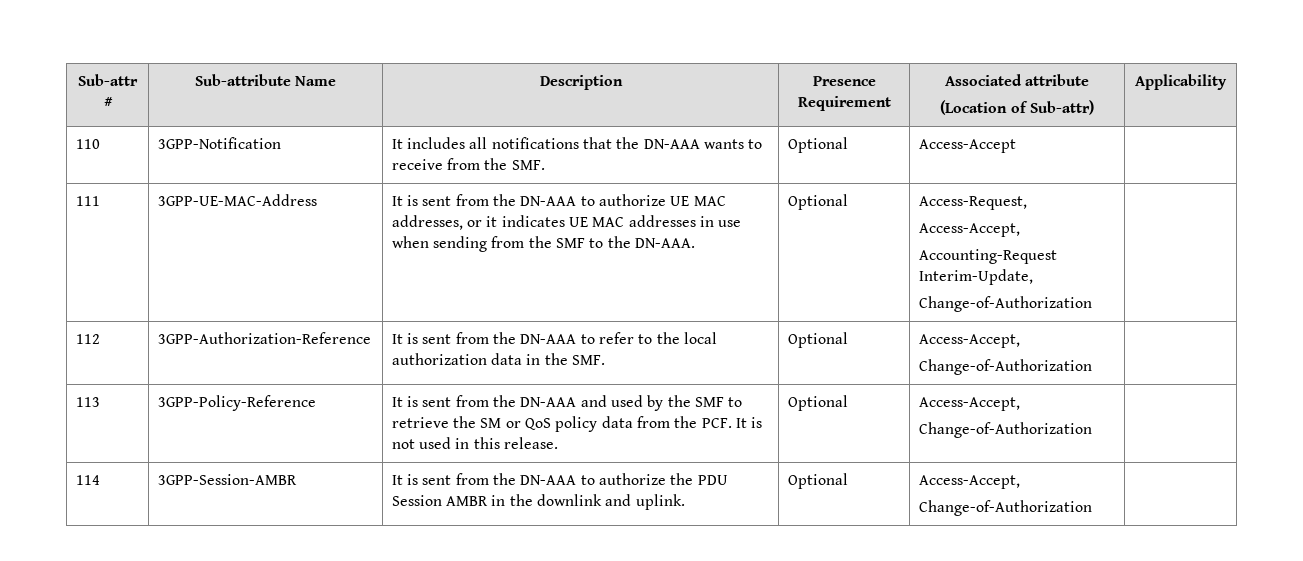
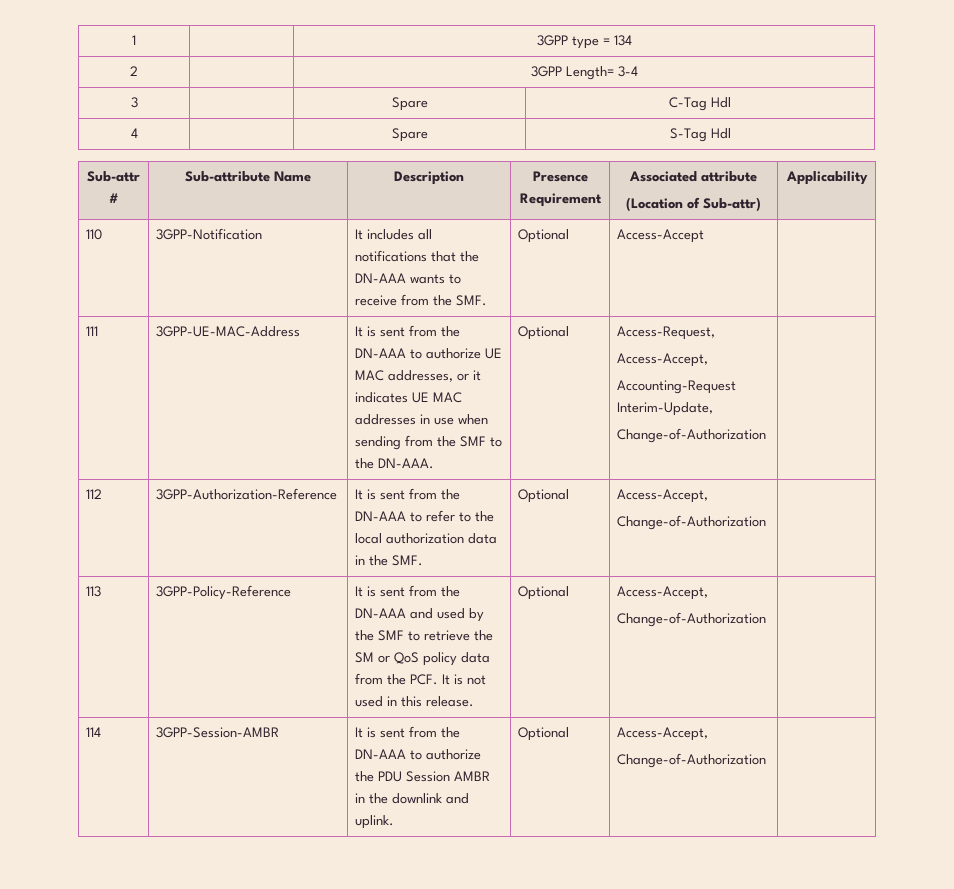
(78, 80) none -> [132,35,136,45] [536,35,632,49] [130,66,138,76] [530,66,638,80] [130,97,138,108] [391,97,428,111] [669,97,731,111] [130,128,138,138] [391,128,428,142] [669,128,731,142] 1 | | 3GPP type = 134 // 2 | | 3GPP Length= 3-4 // 3 | | Spare | C-Tag Hdl // 4 | | Spare | S-Tag Hdl //

